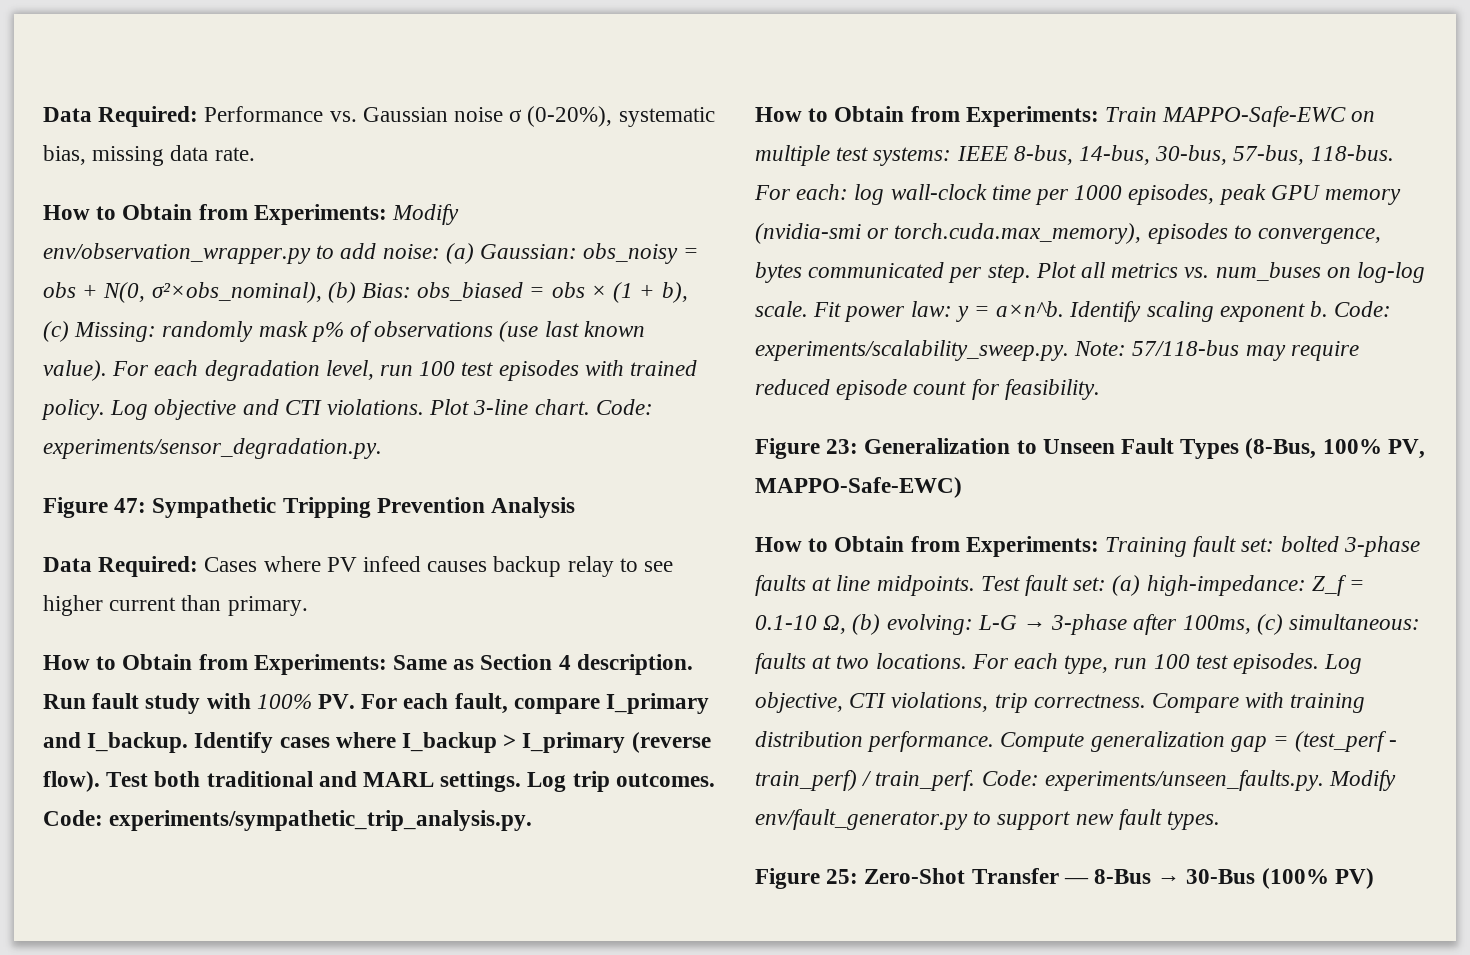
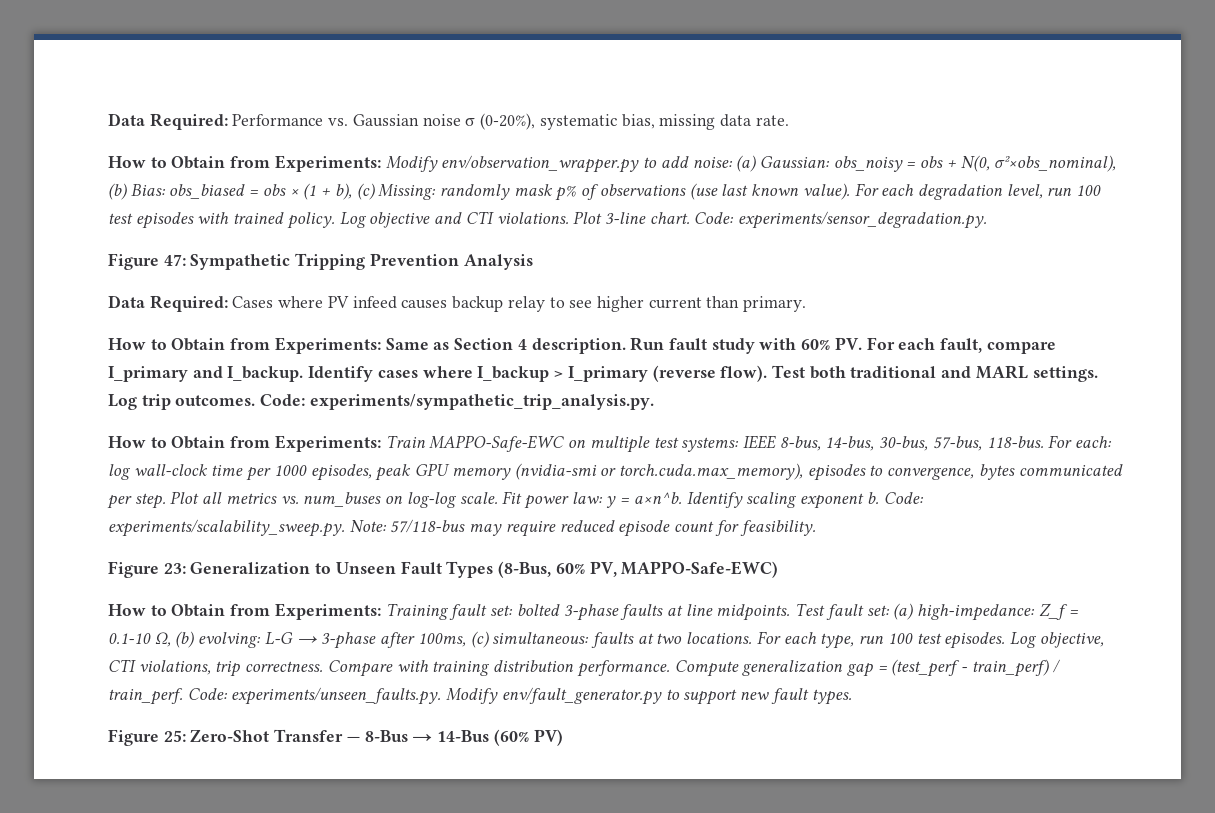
[256,694,312,709] 100% -> [801,339,831,350] 60%
[1322,439,1382,454] 100% -> [555,563,585,574] 60%
[1186,868,1329,889] 30-Bus (100% -> [437,729,529,746] 14-Bus (60%

